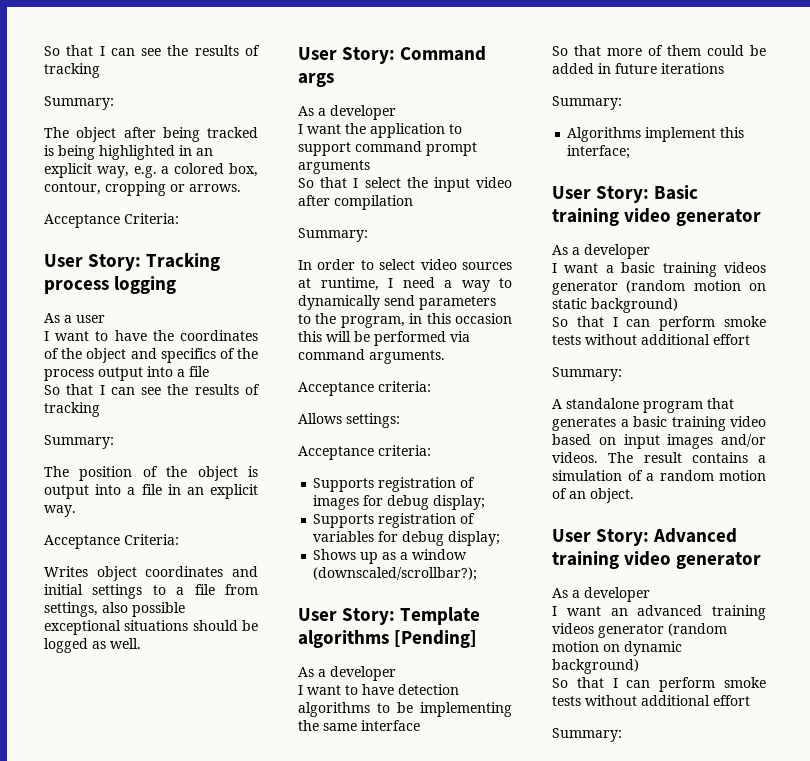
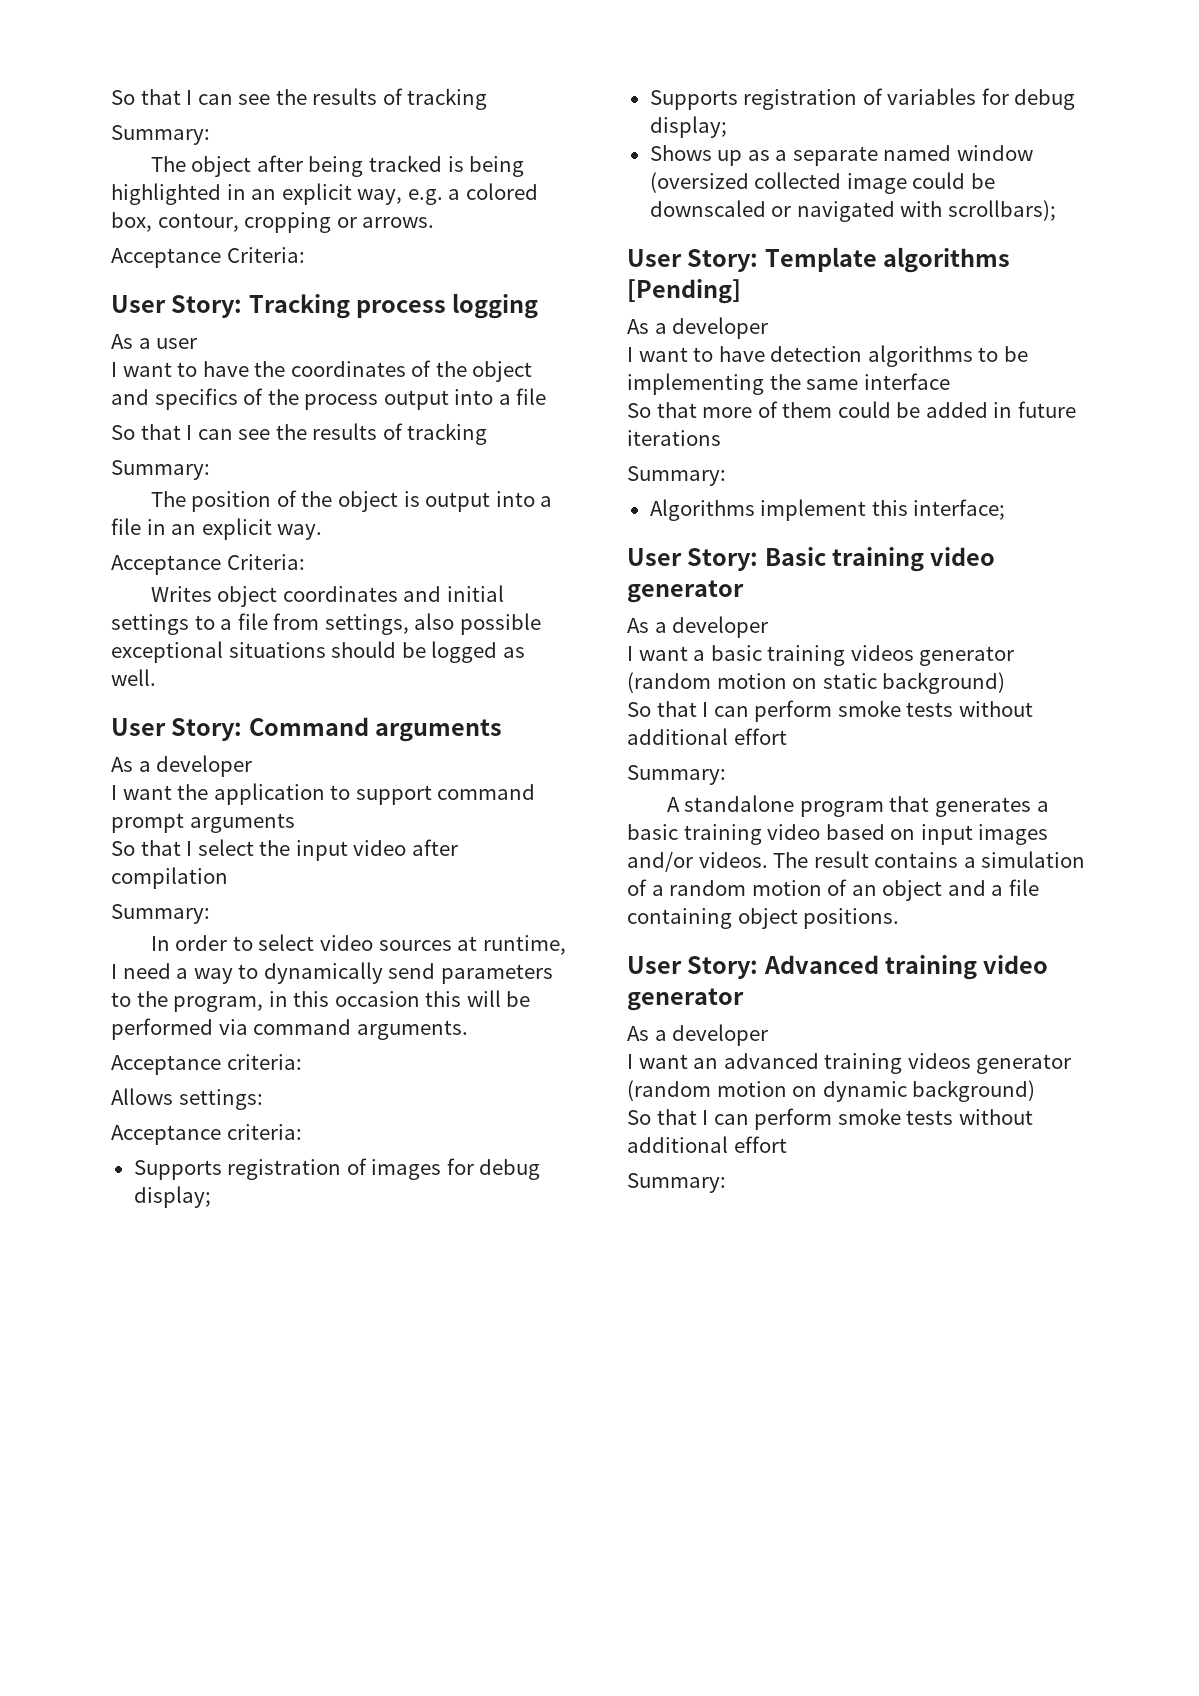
[298,73,334,87] args -> [375,719,503,742] arguments
[412,549,468,560] [313,567,478,581] window (downscaled/scrollbar?); -> [792,145,1033,166] [649,172,995,194] [649,200,1056,222] separate named window (oversized collected image could be downscaled or navigated with scrollbars);
[590,488,634,503] object. -> [882,879,1039,901] [627,908,900,929] object and a file containing object positions.

